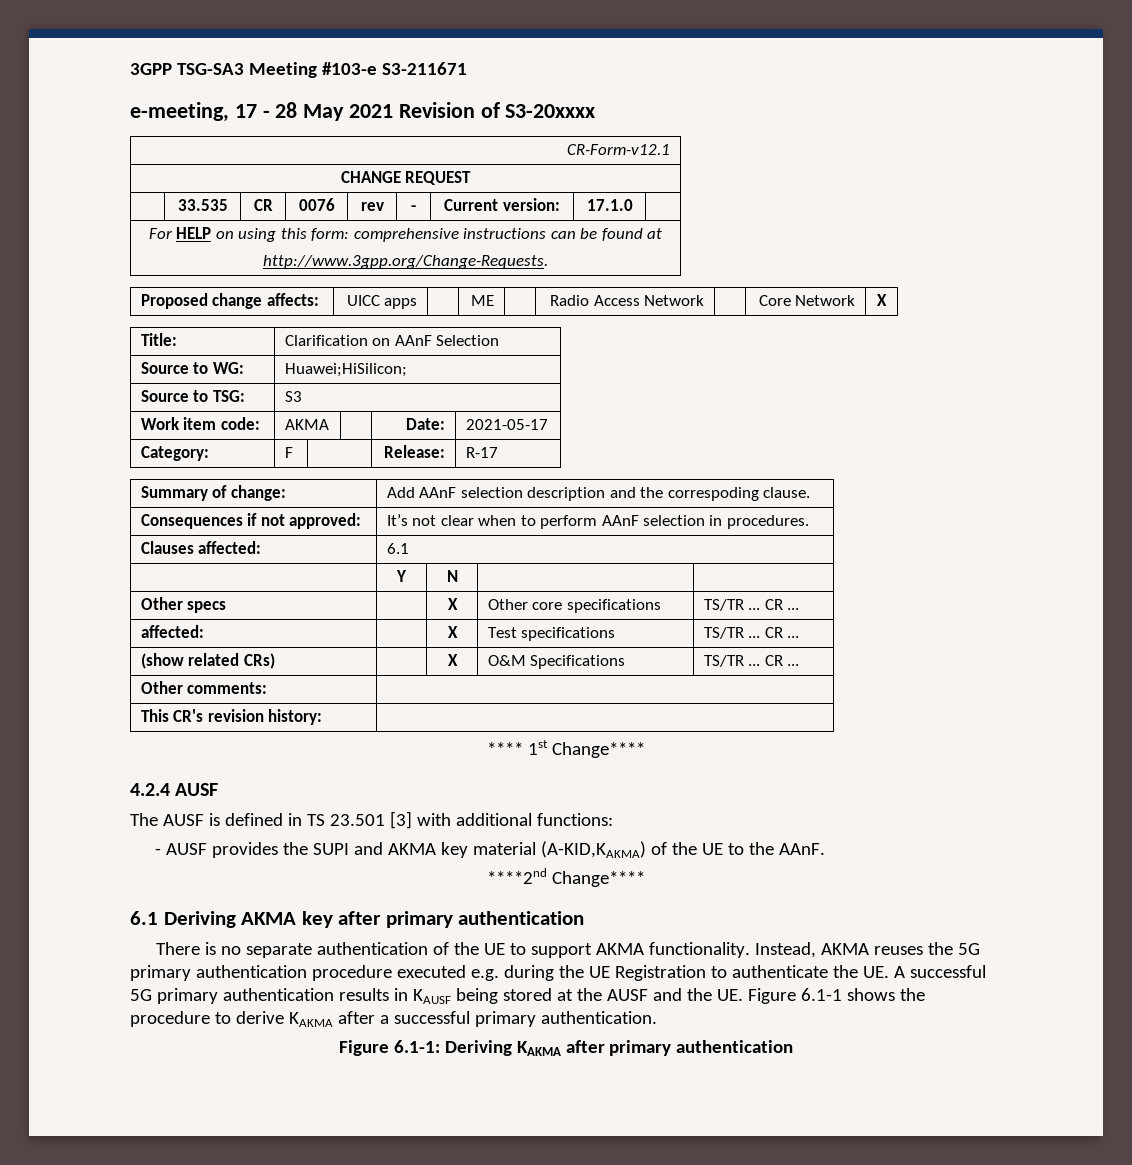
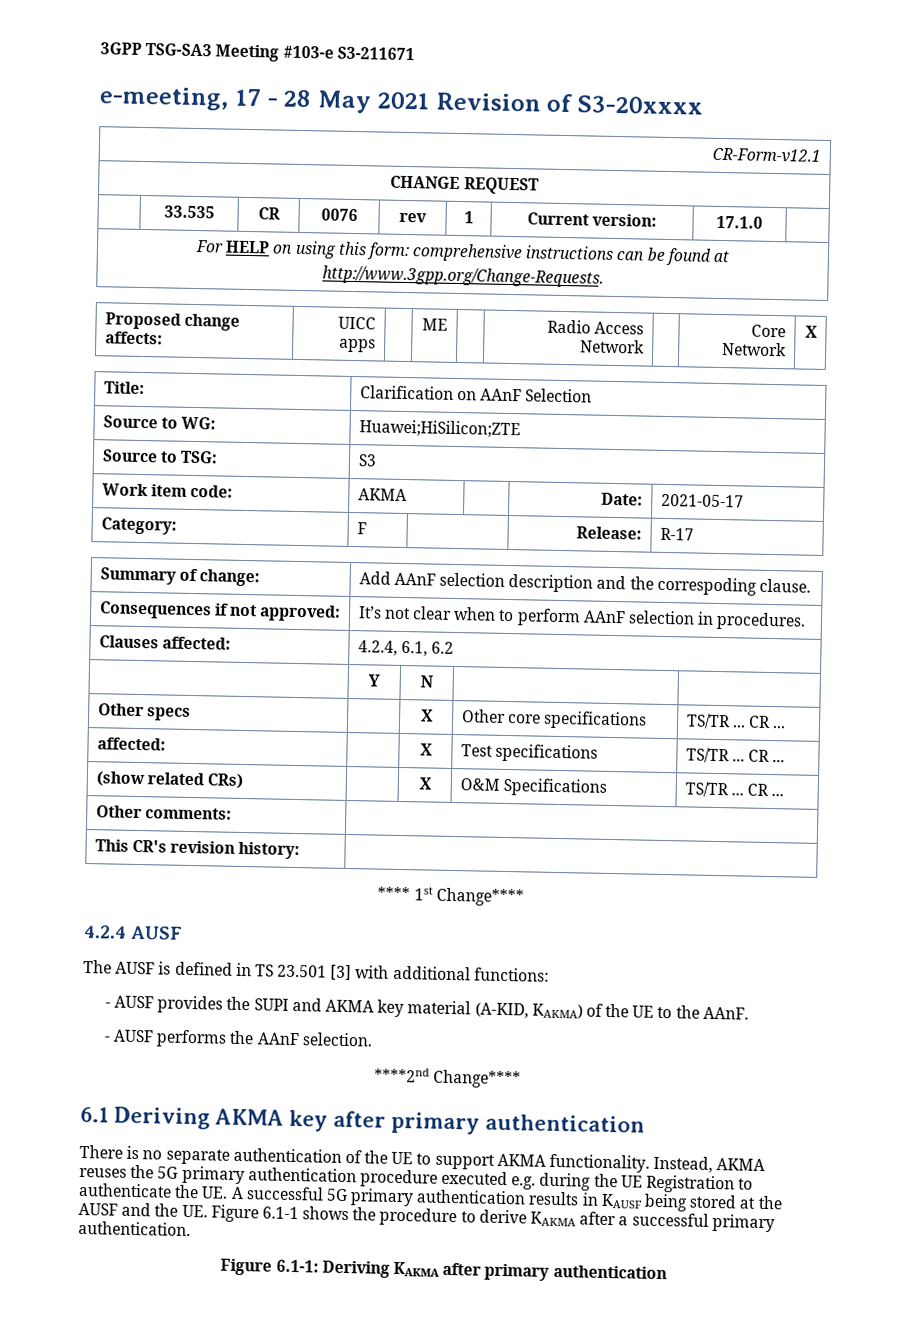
[411,205,416,211] - -> [463,211,474,224] 1
[284,363,407,377] Huawei;HiSilicon; -> [358,419,521,439] Huawei;HiSilicon;ZTE
[386,543,409,554] 6.1 -> [357,640,454,657] 4.2.4, 6.1, 6.2
[541,841,647,858] (A-KID,KAKMA) -> [474,1002,583,1019] (A-KID, KAKMA)
(826, 849) none -> [103,1029,373,1048] // - AUSF performs the AAnF selection.

